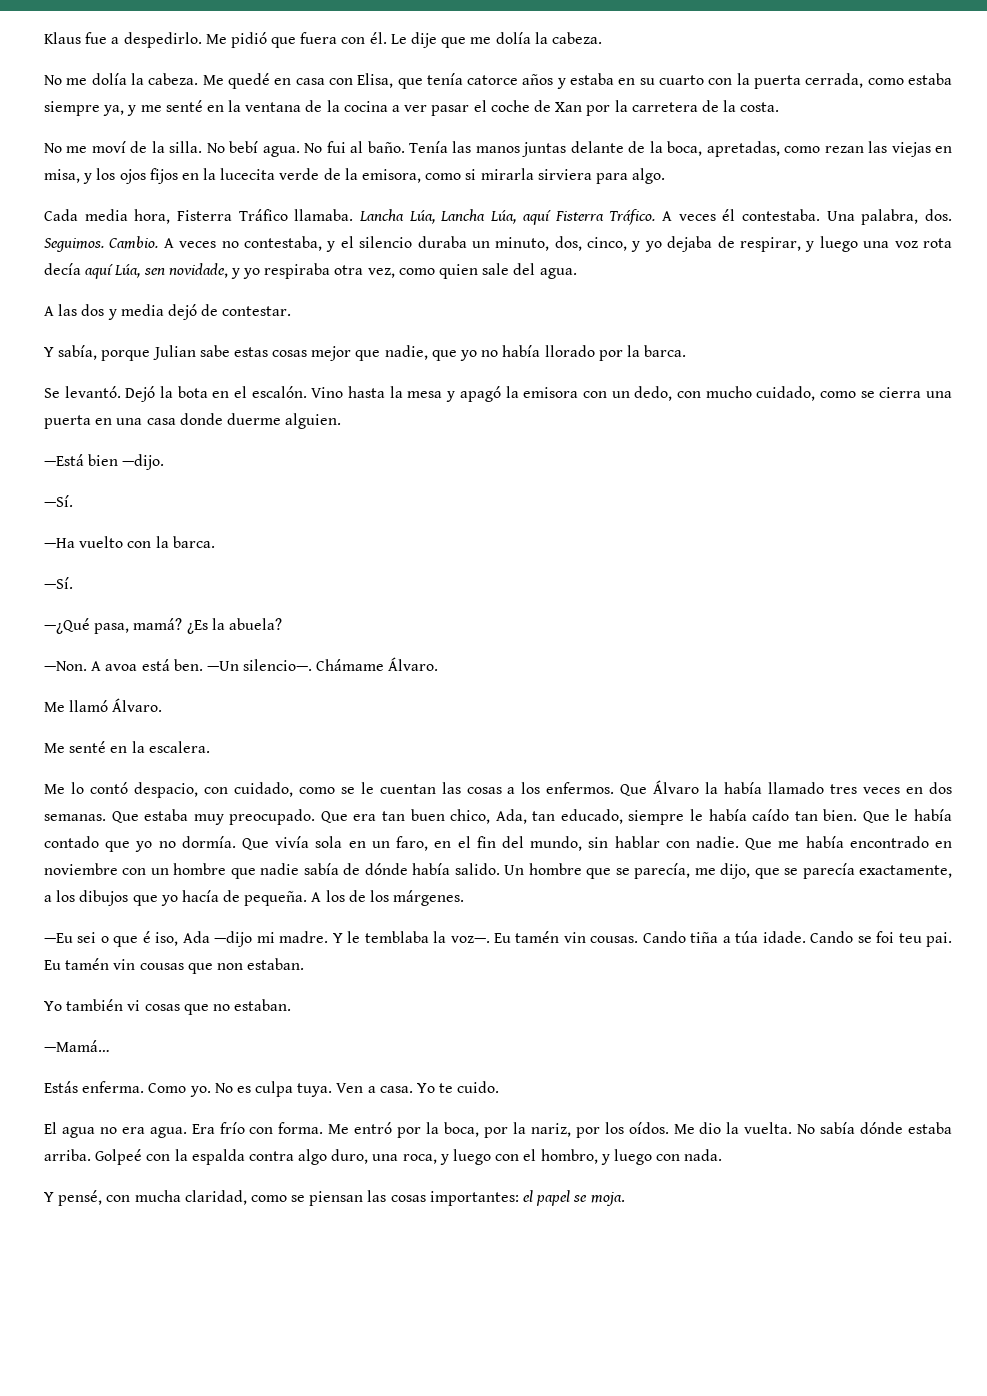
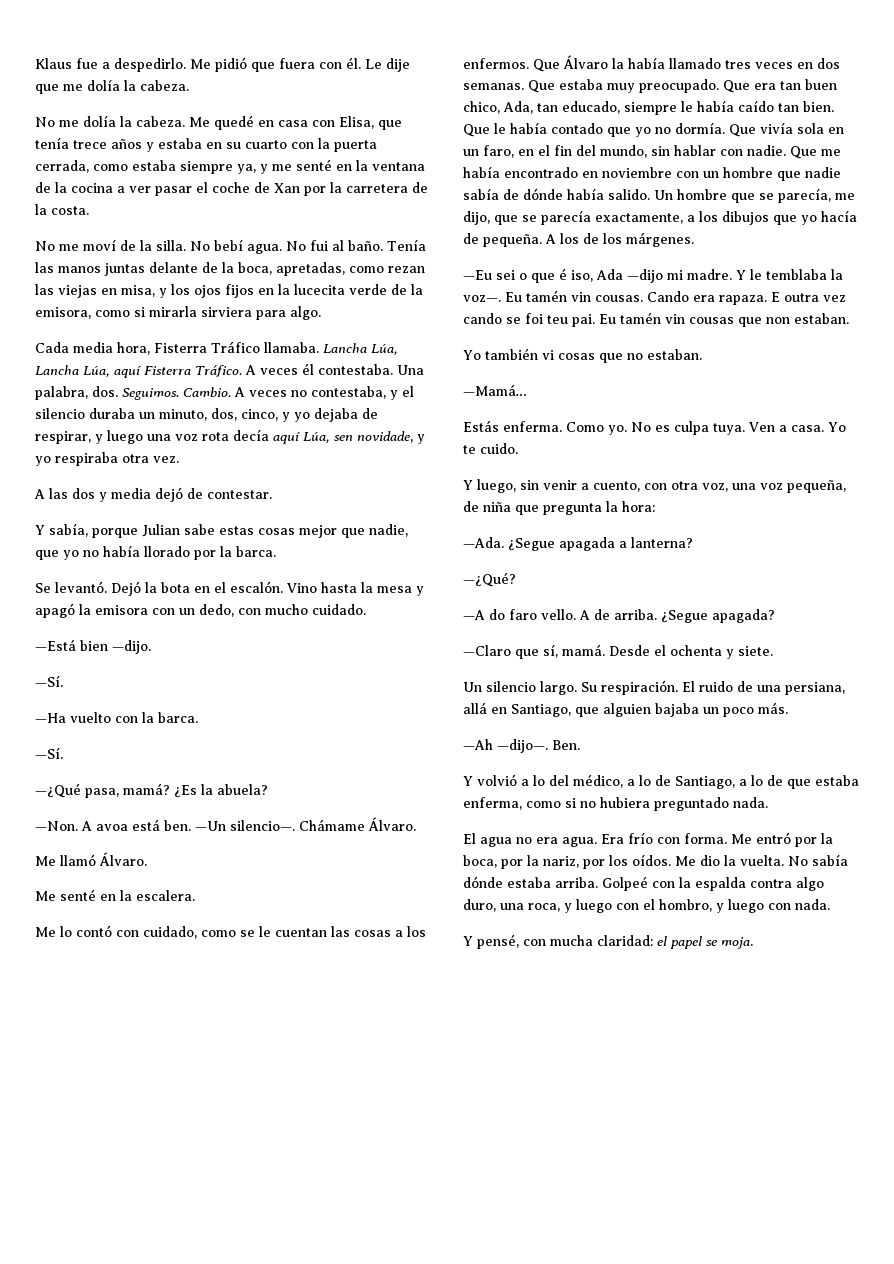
[467,75,519,85] catorce -> [73,140,107,149] trece
[367,263,577,279] vez, como quien sale del agua. -> [153,456,179,463] vez.
[756,386,952,401] [44,413,342,429] cuidado, como se cierra una puerta en una casa donde duerme alguien. -> [312,604,366,615] cuidado.
[133,782,198,798] despacio, -> (112, 931) none
[690,931,854,943] tiña a túa idade. Cando -> [693,292,846,305] [463,313,502,324] era rapaza. E outra vez cando
(500, 1087) none -> [463,479,846,493] [463,501,655,515] [463,537,693,551] [463,572,516,587] [463,609,775,623] [463,644,773,659] [463,680,845,695] [463,702,788,717] [463,739,580,753] [463,774,859,789] [463,797,768,811] // Y luego, sin venir a cuento, con otra voz, una voz pequeña, de niña que pregunta la hora: // —Ada. ¿Segue apagada a lanterna? // —¿Qué? // —A do faro vello. A de arriba. ¿Segue apagada? // —Claro que sí, mamá. Desde el ochenta y siete. // Un silencio largo. Su respiración. El ruido de una persiana, allá en Santiago, que alguien bajaba un poco más. // —Ah —dijo—. Ben. // Y volvió a lo del médico, a lo de Santiago, a lo de que estaba enferma, como si no hubiera preguntado nada.
[184,1190,519,1206] claridad, como se piensan las cosas importantes: -> [597,935,653,946] claridad:

